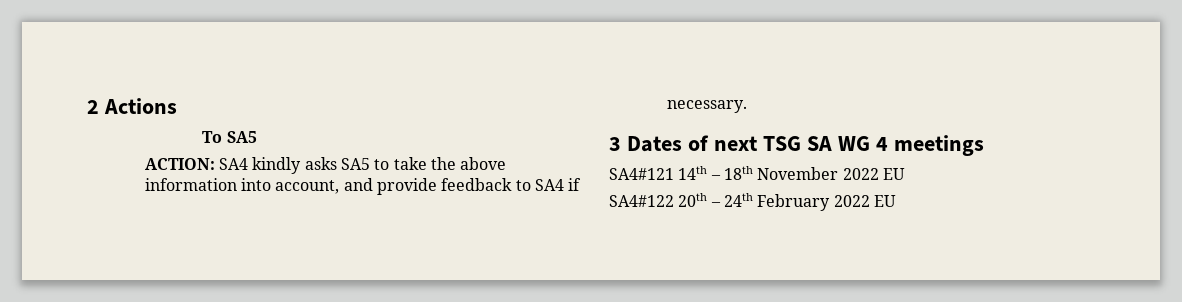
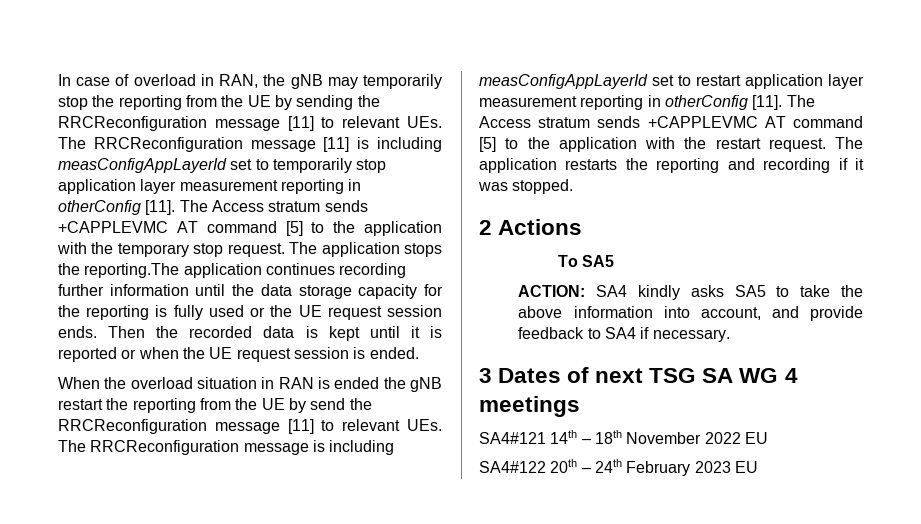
(87, 107) none -> [58,74,443,89] [58,95,380,110] [58,116,442,131] [58,137,443,152] [58,158,387,173] [58,179,362,194] [58,200,368,215] [58,221,442,236] [57,242,442,257] [58,263,407,278] [58,284,444,299] [58,305,443,320] [58,326,442,341] [58,347,419,362] [58,377,442,392] [58,398,372,413] [58,419,442,434] [58,440,395,455] [479,74,864,89] [479,95,815,110] [479,116,863,128] [479,137,863,152] [479,158,864,173] [478,179,574,194] In case of overload in RAN, the gNB may temporarily stop the reporting from the UE by sending the RRCReconfiguration message [11] to relevant UEs. The RRCReconfiguration message [11] is including measConfigAppLayerId set to temporarily stop application layer measurement reporting in otherConfig [11]. The Access stratum sends +CAPPLEVMC AT command [5] to the application with the temporary stop request. The application stops the reporting.The application continues recording further information until the data storage capacity for the reporting is fully used or the UE request session ends. Then the recorded data is kept until it is reported or when the UE request session is ended. // When the overload situation in RAN is ended the gNB restart the reporting from the UE by send the RRCReconfiguration message [11] to relevant UEs. The RRCReconfiguration message is including measConfigAppLayerId set to restart application layer measurement reporting in otherConfig [11]. The Access stratum sends +CAPPLEVMC AT command [5] to the application with the restart request. The application restarts the reporting and recording if it was stopped. //
[833,195,870,207] 2022 -> [694,461,731,473] 2023

